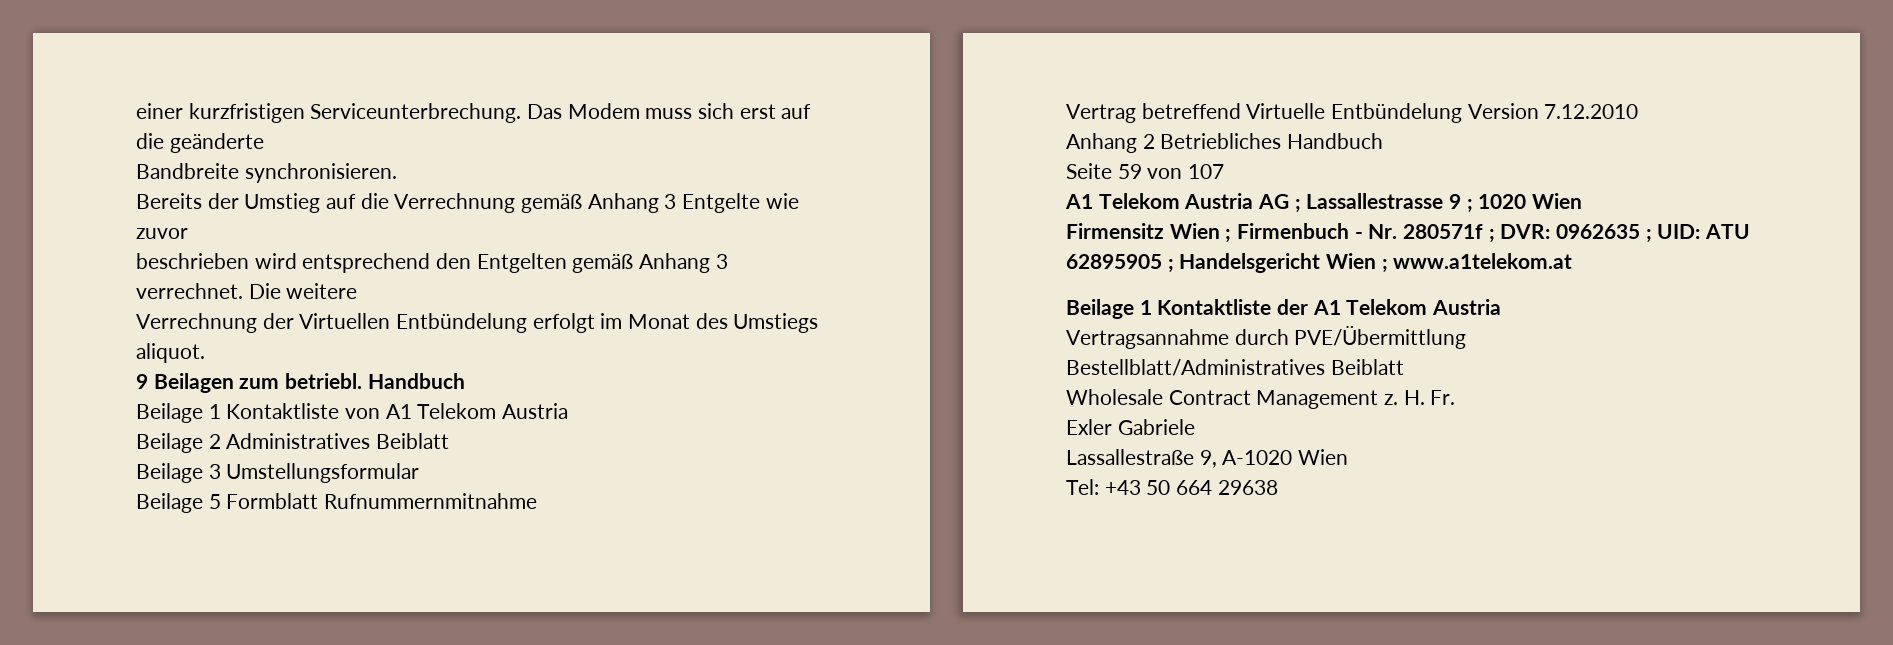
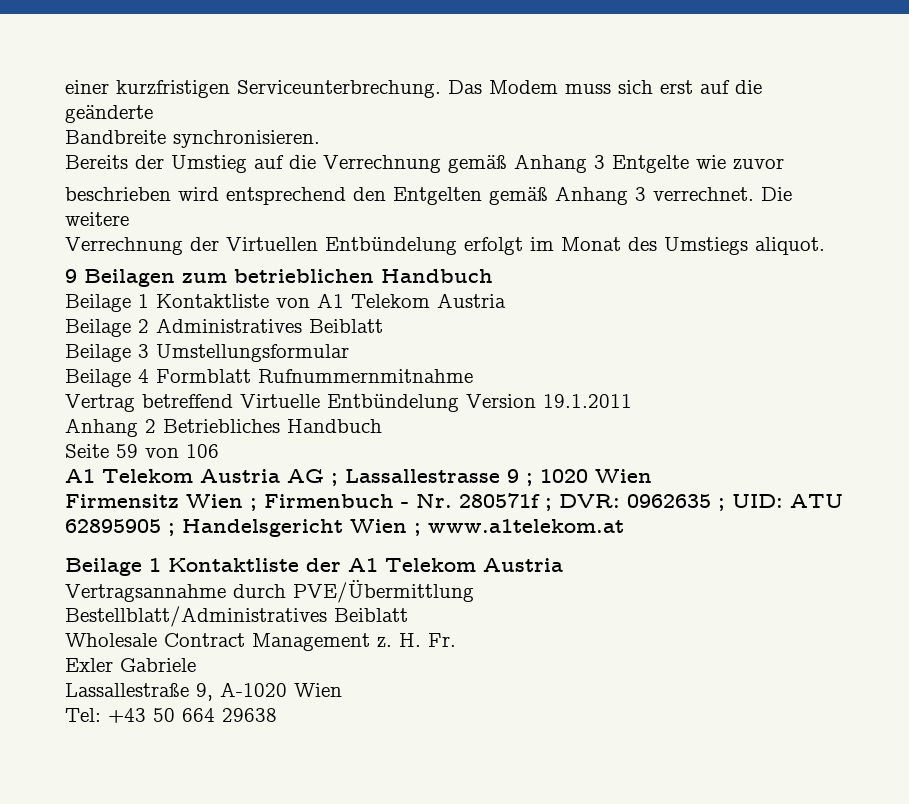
[285,373,363,389] betriebl. -> [234,269,374,283] betrieblichen
[208,494,221,509] 5 -> [138,369,149,383] 4
[1544,104,1639,119] 7.12.2010 -> [543,394,632,408] 19.1.2011
[1188,164,1225,179] 107 -> [186,444,219,458] 106

